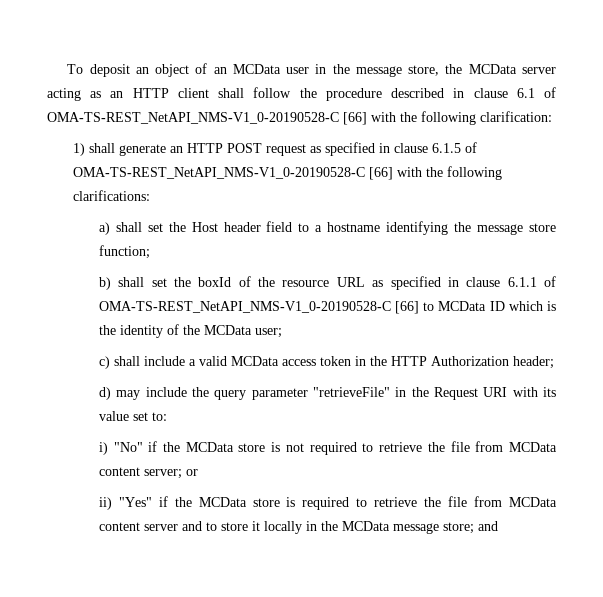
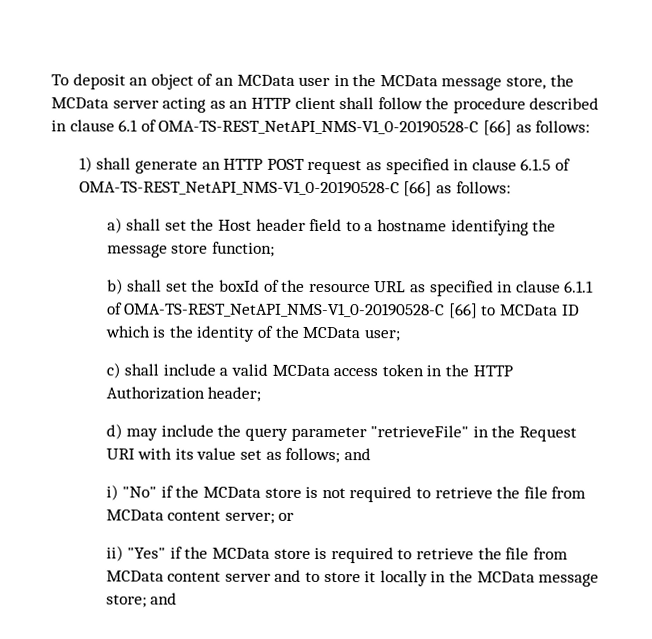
(350, 69) none -> [379,75,438,87] MCData
[371,111,552,125] with the following clarification: -> [515,120,591,133] as follows:
[396,166,502,180] [72,190,150,201] with the following clarifications: -> [435,181,511,194] as follows:
[151,412,167,421] to: -> [265,447,371,464] as follows; and

